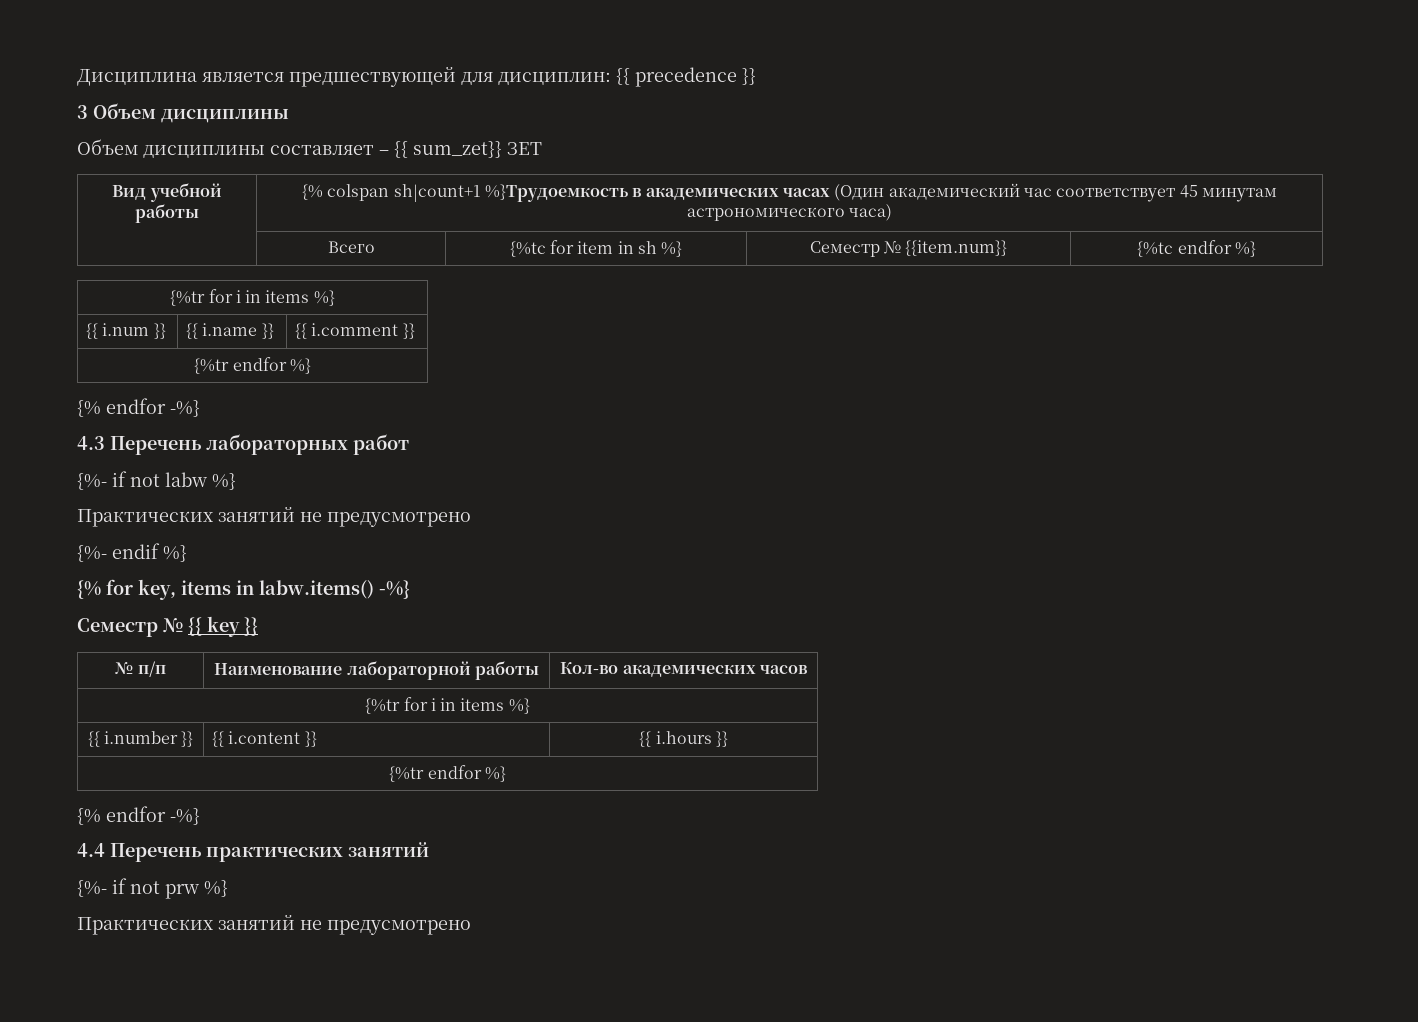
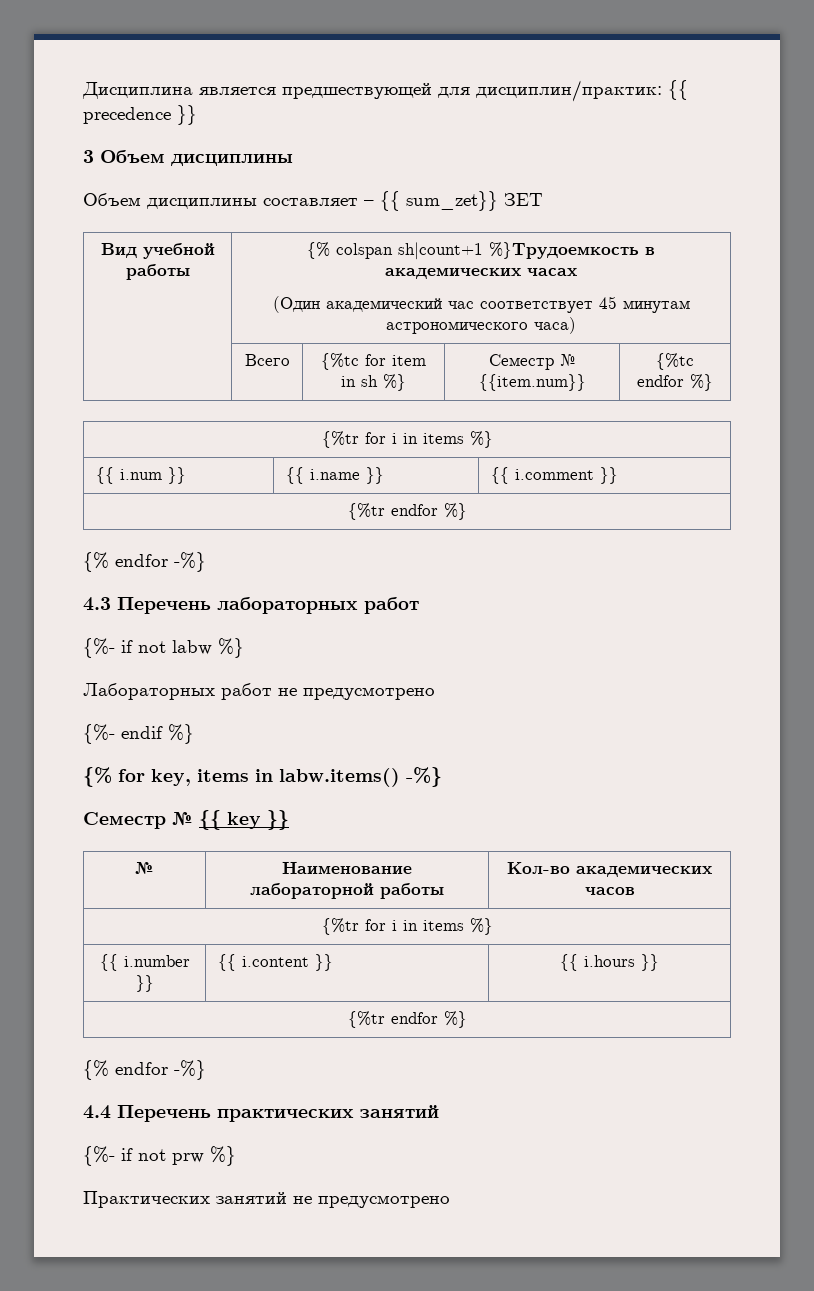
[498,72,611,85] дисциплин: -> [476,80,662,102] дисциплин/практик:
(830, 192) none -> (577, 272) //
[77,507,295,527] Практических занятий -> [83,683,272,700] Лабораторных работ
[137,661,166,677] п/п -> (154, 868) none

